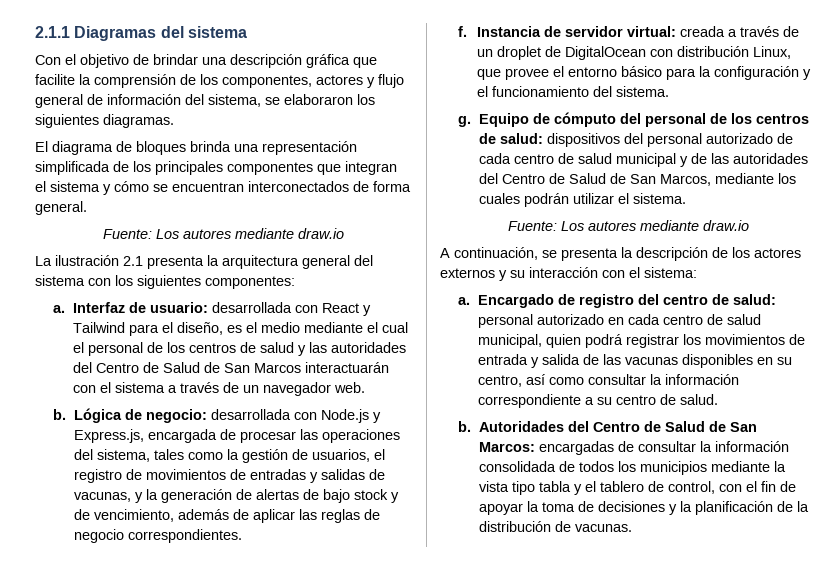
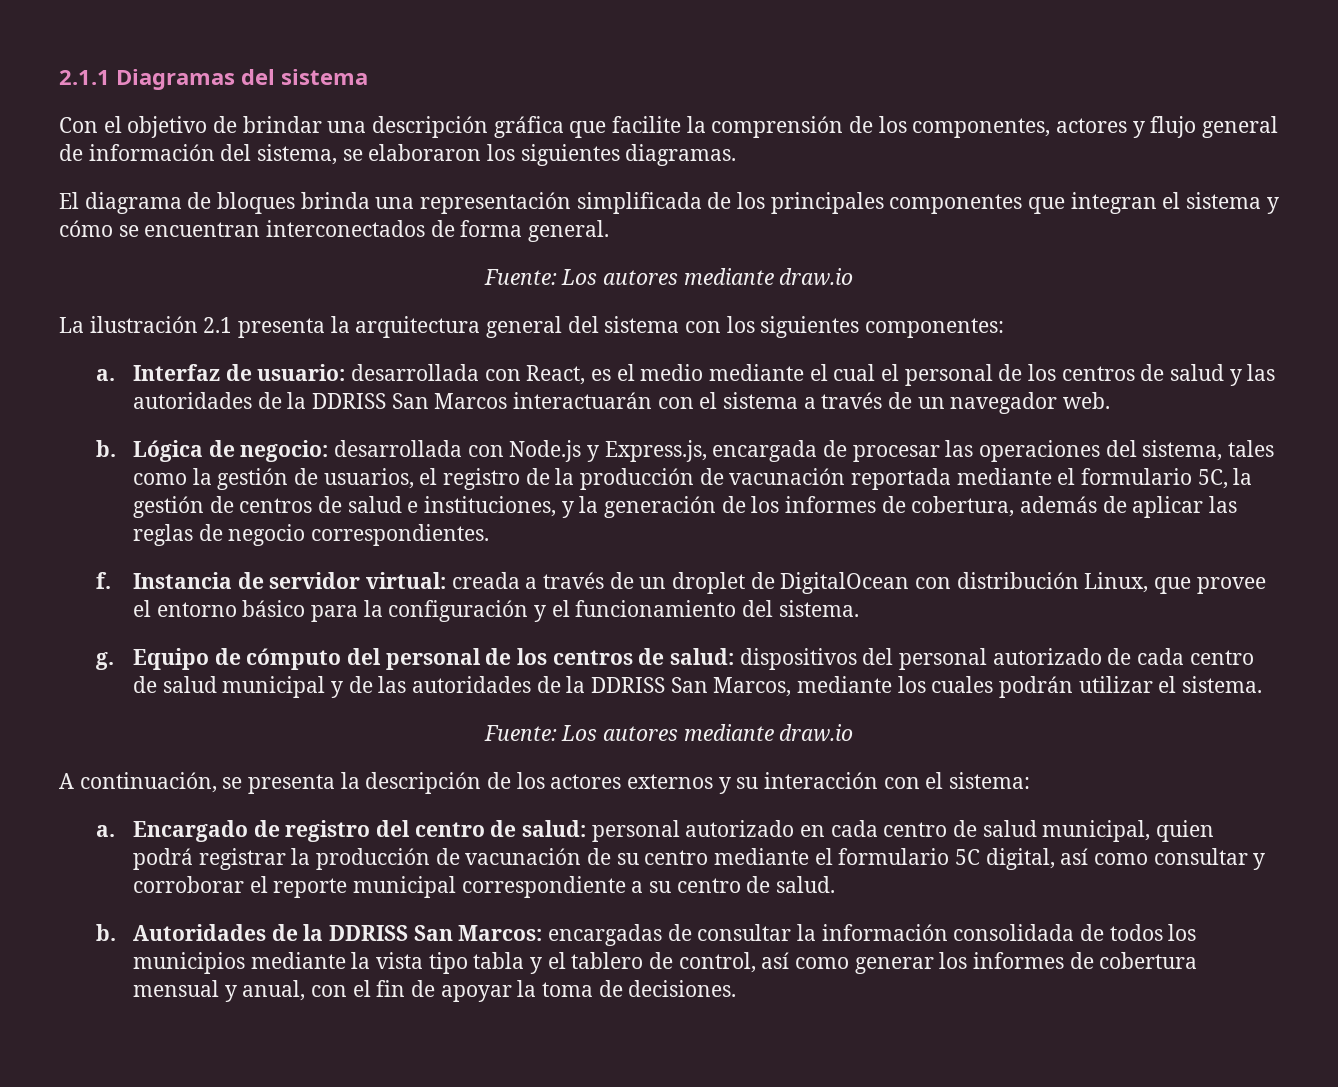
[321,303,371,316] [72,322,223,336] React y Tailwind para el diseño, -> [526,365,586,385] React,
[72,362,220,373] del Centro de Salud de -> [257,392,387,409] de la DDRISS
[145,469,385,483] [73,489,399,503] [73,509,174,522] movimientos de entradas y salidas de vacunas, y la generación de alertas de bajo stock y de vencimiento, -> [555,468,1253,490] [132,496,1015,518] la producción de vacunación reportada mediante el formulario 5C, la gestión de centros de salud e instituciones, y la generación de los informes de cobertura,
[478,173,626,184] del Centro de Salud de -> [536,676,666,693] de la DDRISS
[682,334,805,345] [477,354,792,368] [477,374,739,387] los movimientos de entrada y salida de las vacunas disponibles en su centro, así como consultar la información -> [291,848,1266,870] [132,876,457,898] la producción de vacunación de su centro mediante el formulario 5C digital, así como consultar y corroborar el reporte municipal
[567,421,726,432] del Centro de Salud de -> [271,924,409,941] de la DDRISS
(715, 487) none -> [761,952,1198,974] [132,980,306,1002] así como generar los informes de cobertura mensual y anual,
[597,501,809,515] [478,521,632,532] decisiones y la planificación de la distribución de vacunas. -> [628,980,737,997] decisiones.

